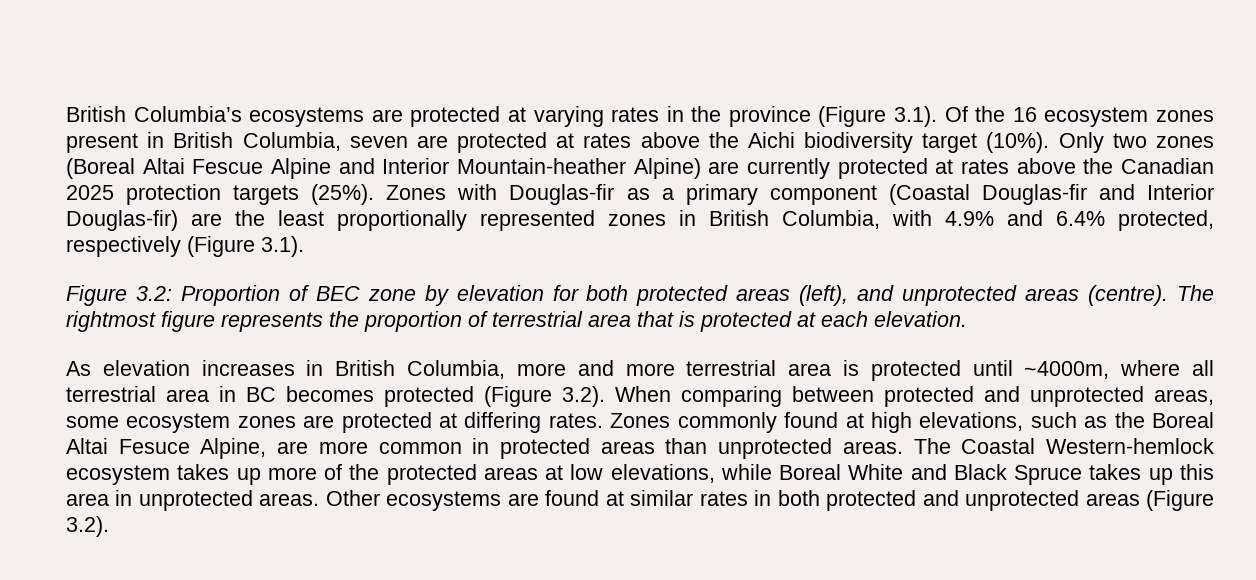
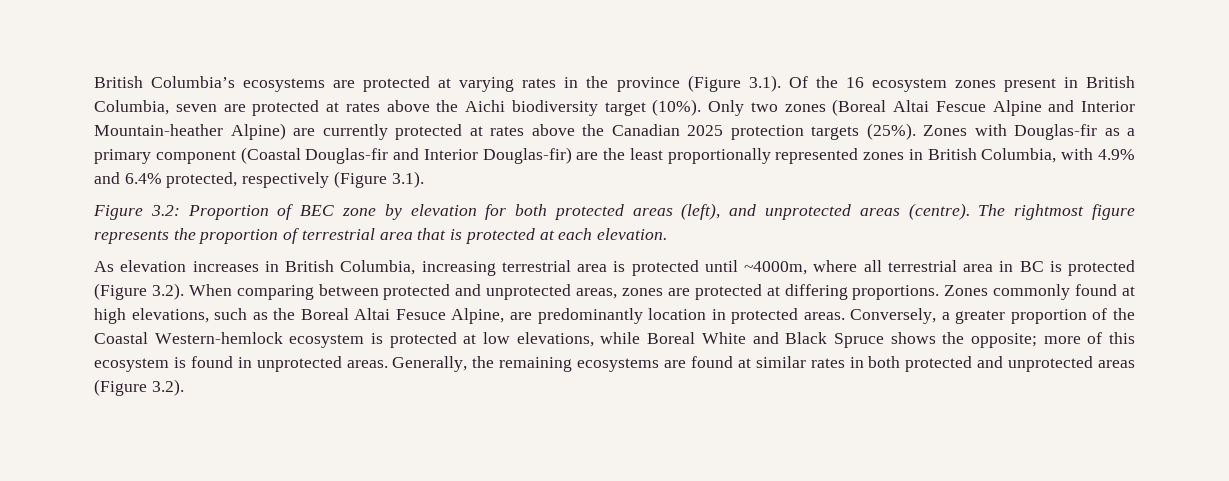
[516,360,675,376] more and more -> [421,261,496,276] increasing
[286,386,374,402] becomes -> [1049,261,1062,272] is
[66,413,231,433] some ecosystem -> (618, 293) none
[548,413,603,428] rates. -> [852,285,940,300] proportions.
[318,438,1214,459] [66,464,538,485] more common in protected areas than unprotected areas. The Coastal Western-hemlock ecosystem takes up more of the protected areas -> [537,308,1135,324] [94,332,457,348] predominantly location in protected areas. Conversely, a greater proportion of the Coastal Western-hemlock ecosystem is protected
[1089,464,1215,485] [66,490,380,511] takes up this area in unprotected areas. Other -> [890,332,1136,348] [94,356,573,372] shows the opposite; more of this ecosystem is found in unprotected areas. Generally, the remaining

